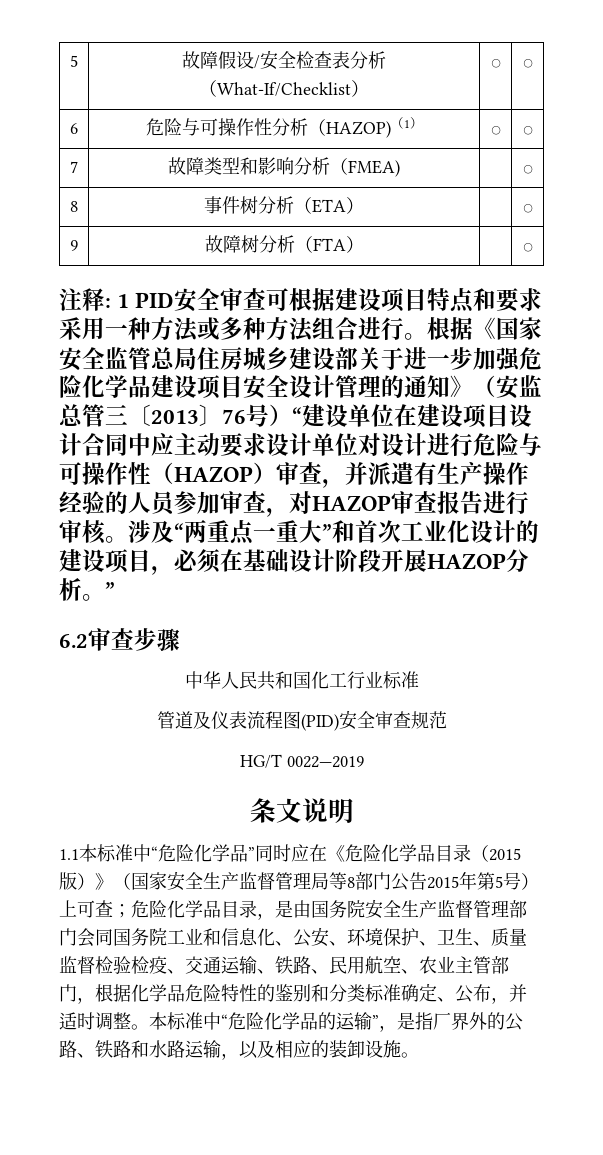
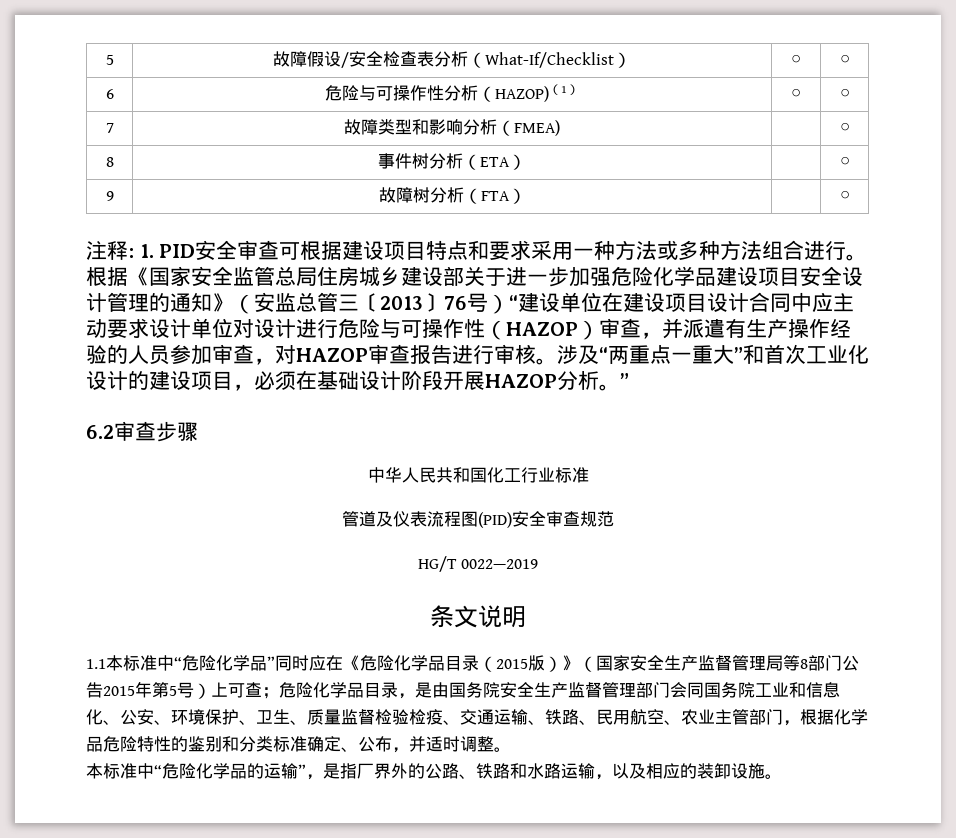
[117,294,130,308] 1 -> [139,244,154,258] 1.
(149, 1027) none -> (511, 749) //

